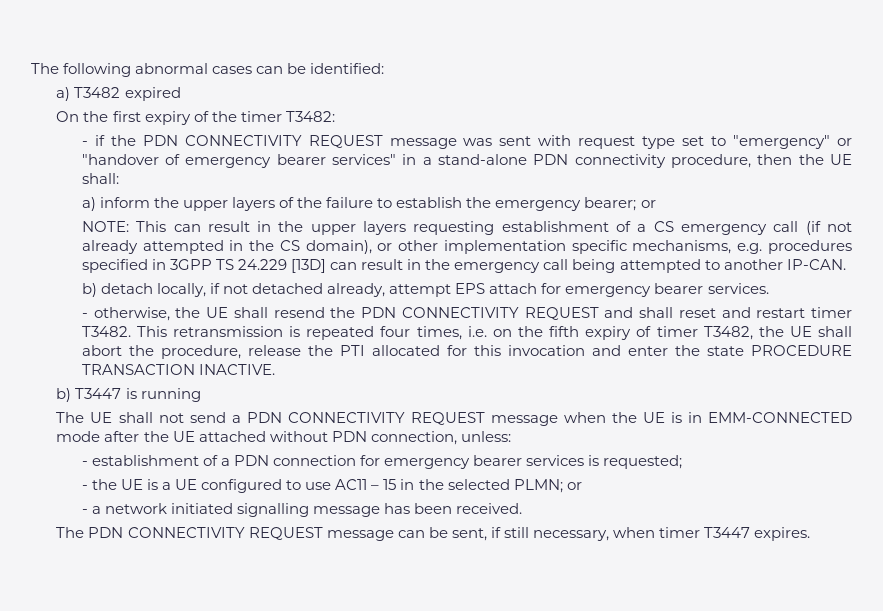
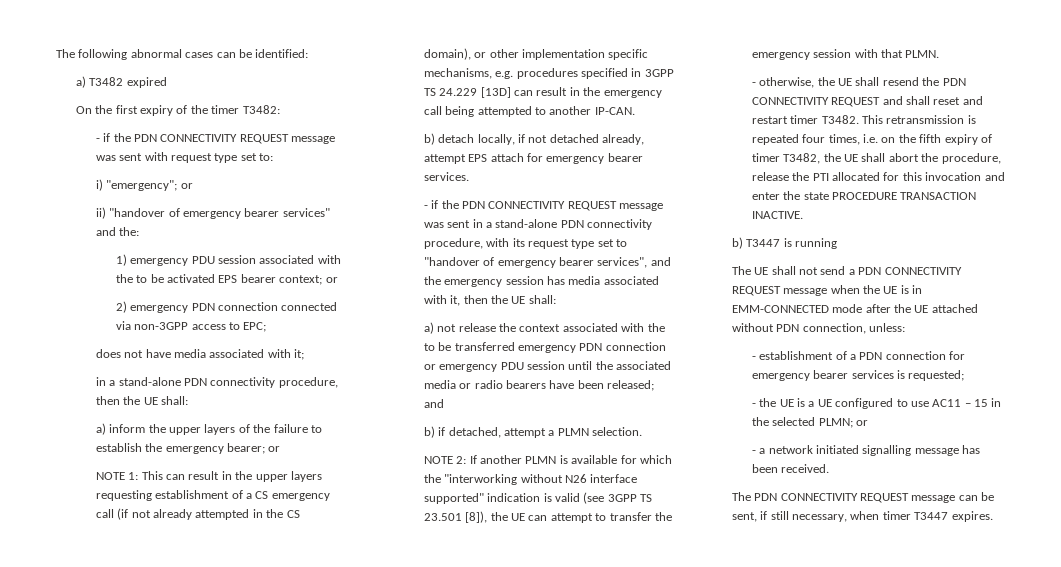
[711,135,852,149] to "emergency" or -> [259,153,274,161] [95,179,193,191] [95,207,106,219] to: // i) "emergency"; or // ii)
(397, 159) none -> [95,227,140,236] [115,254,341,266] [115,274,338,285] [115,301,338,313] [115,321,267,332] [95,349,305,360] and the: // 1) emergency PDU session associated with the to be activated EPS bearer context; or // 2) emergency PDN connection connected via non-3GPP access to EPC; // does not have media associated with it; //
[81,221,129,232] NOTE: -> [95,472,139,480] NOTE 1:
(769, 288) none -> [423,200,664,211] [423,219,653,230] [423,238,628,249] [423,257,671,268] [423,276,659,287] [423,295,556,306] [423,322,665,334] [423,342,666,353] [423,361,672,372] [423,380,655,391] [423,399,444,408] [423,426,643,438] [423,455,672,464] [423,474,638,485] [423,492,653,504] [423,511,672,523] [751,49,940,60] // - if the PDN CONNECTIVITY REQUEST message was sent in a stand-alone PDN connectivity procedure, with its request type set to "handover of emergency bearer services", and the emergency session has media associated with it, then the UE shall: // a) not release the context associated with the to be transferred emergency PDN connection or emergency PDU session until the associated media or radio bearers have been released; and // b) if detached, attempt a PLMN selection. // NOTE 2: If another PLMN is available for which the "interworking without N26 interface supported" indication is valid (see 3GPP TS 23.501 [8]), the UE can attempt to transfer the emergency session with that PLMN.

